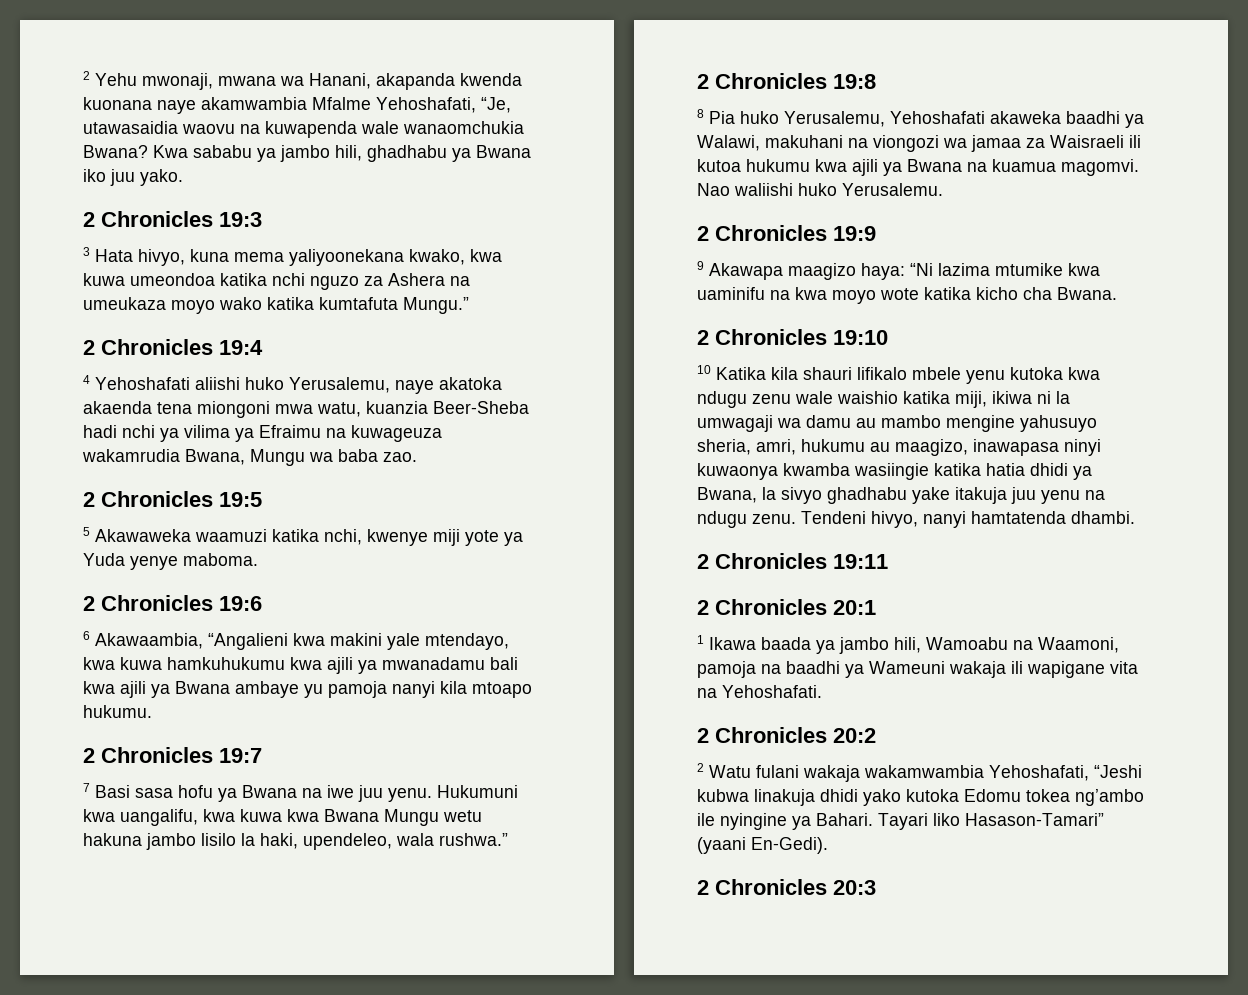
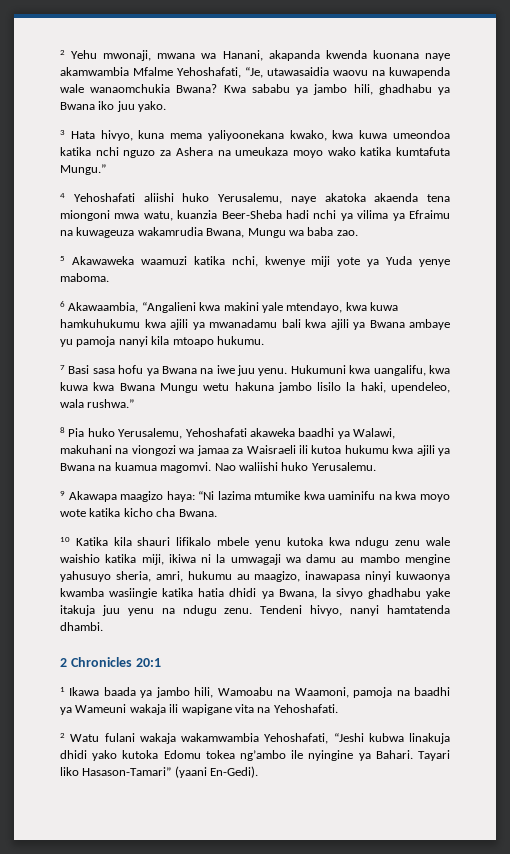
[83,211,262,227] // 2 Chronicles 19:3 -> (167, 106) none
[83,339,263,355] // 2 Chronicles 19:4 -> (106, 169) none
[83,491,262,507] // 2 Chronicles 19:5 -> (358, 233) none
[83,595,262,611] // 2 Chronicles 19:6 -> (109, 277) none
[83,747,262,763] // 2 Chronicles 19:7 -> (264, 340) none
[697,73,876,89] // 2 Chronicles 19:8 -> (135, 403) none
[697,225,876,241] // 2 Chronicles 19:9 -> (376, 466) none
[697,329,888,345] // 2 Chronicles 19:10 -> (217, 513) none
[697,553,888,569] // 2 Chronicles 19:11 -> (103, 626) none
[697,727,876,743] // 2 Chronicles 20:2 -> (338, 708) none
[697,879,876,895] // 2 Chronicles 20:3 -> (259, 772) none

